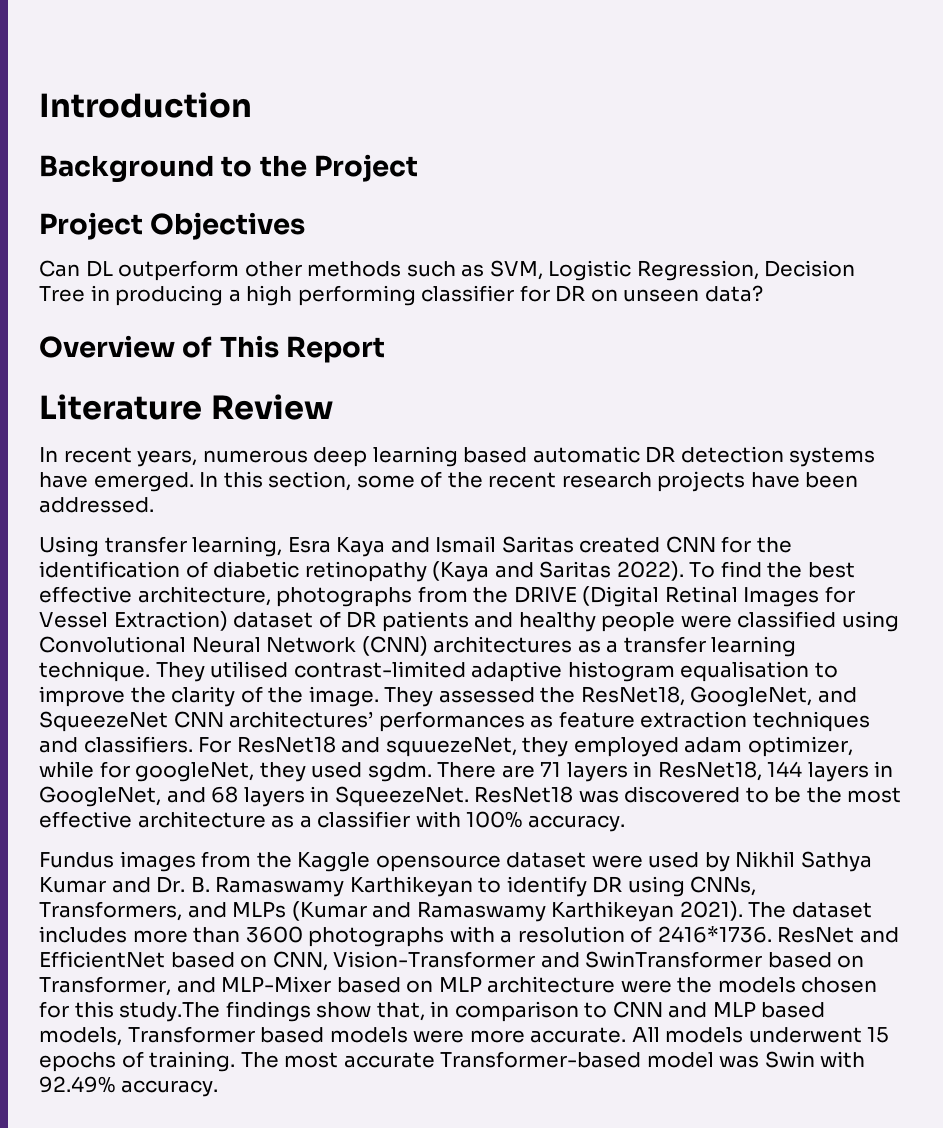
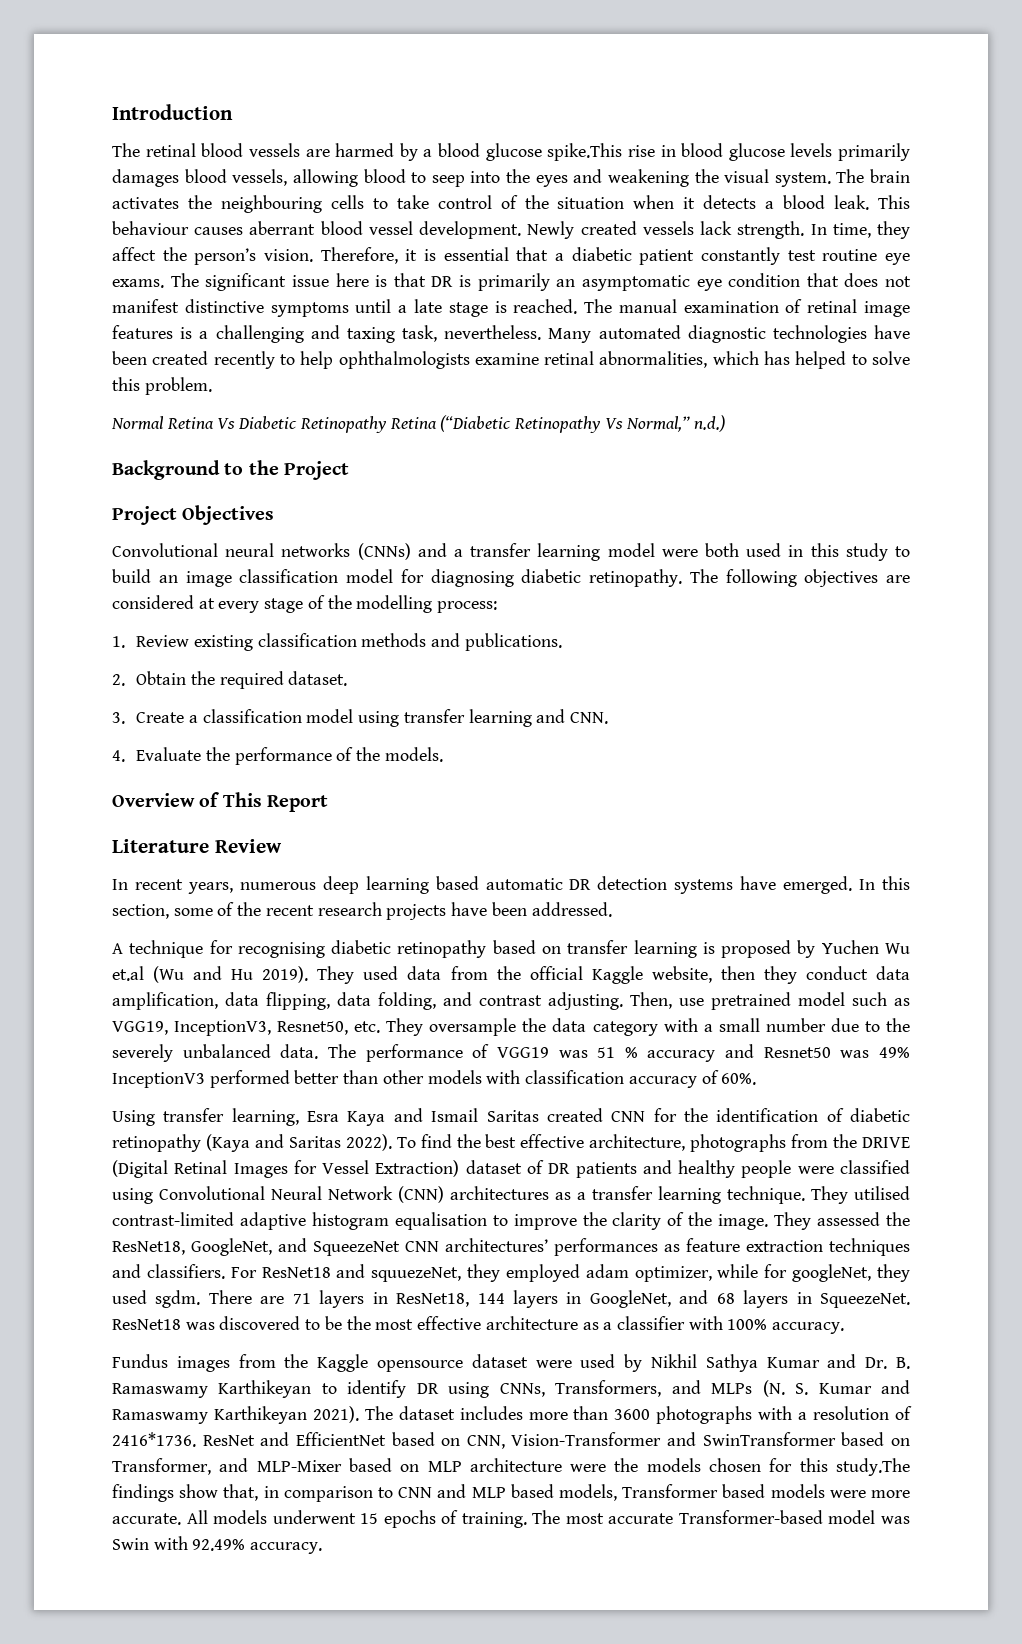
(252, 105) none -> [112,143,910,161] [112,169,910,187] [112,195,910,213] [112,221,911,239] [112,247,910,265] [112,273,911,291] [112,299,911,317] [112,325,910,343] [112,351,910,369] [112,377,212,395] [111,415,726,433] // The retinal blood vessels are harmed by a blood glucose spike.This rise in blood glucose levels primarily damages blood vessels, allowing blood to seep into the eyes and weakening the visual system. The brain activates the neighbouring cells to take control of the situation when it detects a blood leak. This behaviour causes aberrant blood vessel development. Newly created vessels lack strength. In time, they affect the person’s vision. Therefore, it is essential that a diabetic patient constantly test routine eye exams. The significant issue here is that DR is primarily an asymptomatic eye condition that does not manifest distinctive symptoms until a late stage is reached. The manual examination of retinal image features is a challenging and taxing task, nevertheless. Many automated diagnostic technologies have been created recently to help ophthalmologists examine retinal abnormalities, which has helped to solve this problem. // Normal Retina Vs Diabetic Retinopathy Retina (“Diabetic Retinopathy Vs Normal,” n.d.)
[39,260,856,281] [39,285,763,306] Can DL outperform other methods such as SVM, Logistic Regression, Decision Tree in producing a high performing classifier for DR on unseen data? -> [112,543,911,561] [112,569,910,587] [112,595,498,613] [112,633,562,651] [112,671,348,689] [112,709,609,727] [112,747,443,765] Convolutional neural networks (CNNs) and a transfer learning model were both used in this study to build an image classification model for diagnosing diabetic retinopathy. The following objectives are considered at every stage of the modelling process: // 1. Review existing classification methods and publications. // 2. Obtain the required dataset. // 3. Create a classification model using transfer learning and CNN. // 4. Evaluate the performance of the models.
(154, 505) none -> [112,940,911,958] [112,966,910,984] [112,992,910,1010] [112,1018,911,1036] [112,1044,910,1062] [112,1070,757,1088] // A technique for recognising diabetic retinopathy based on transfer learning is proposed by Yuchen Wu et.al (Wu and Hu 2019). They used data from the official Kaggle website, then they conduct data amplification, data flipping, data folding, and contrast adjusting. Then, use pretrained model such as VGG19, InceptionV3, Resnet50, etc. They oversample the data category with a small number due to the severely unbalanced data. The performance of VGG19 was 51 % accuracy and Resnet50 was 49% InceptionV3 performed better than other models with classification accuracy of 60%.
[291,901,367,921] (Kumar -> [762,1380,872,1397] (N. S. Kumar

